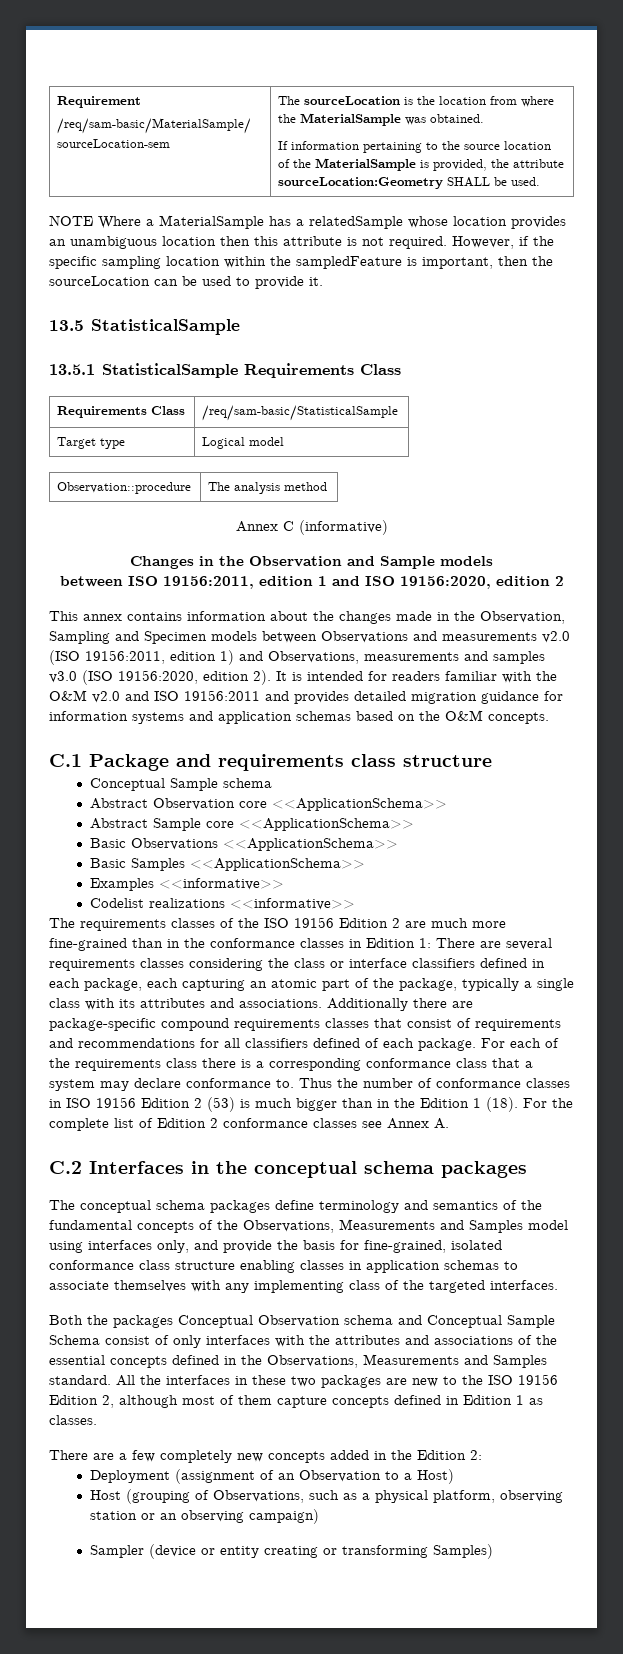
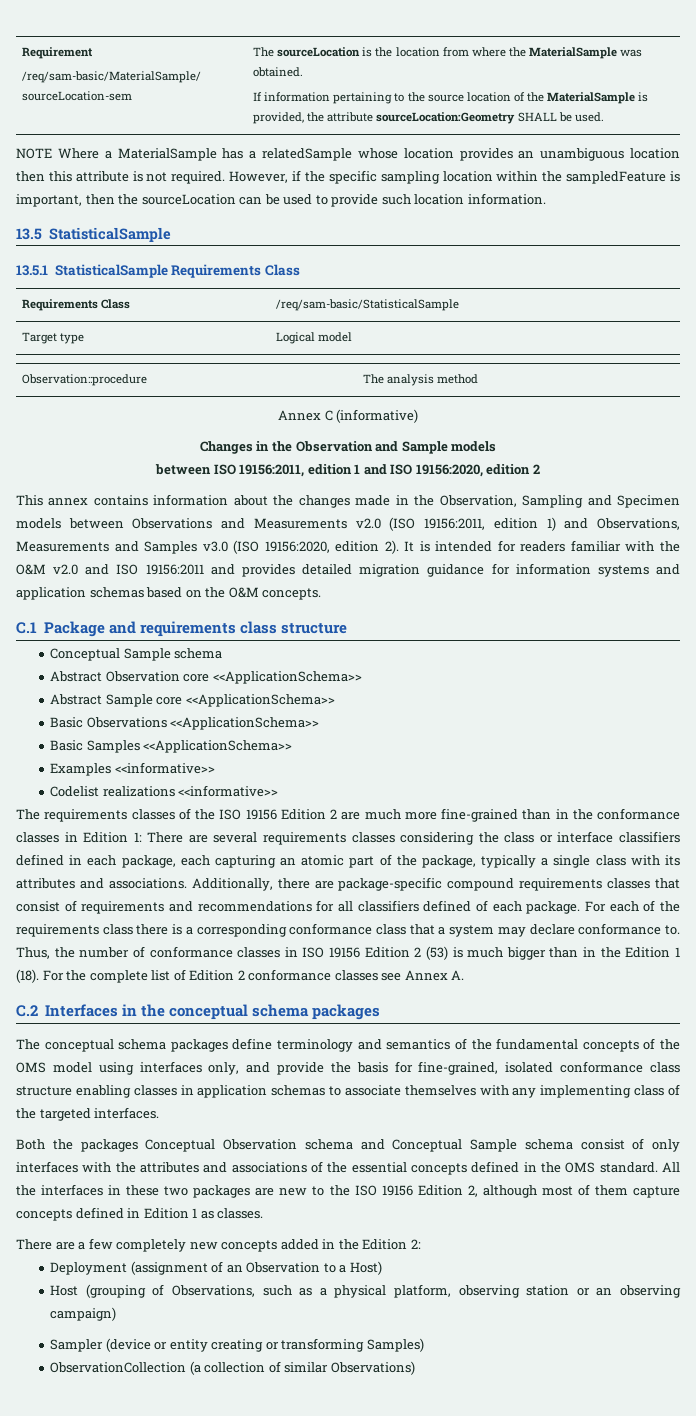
[309,277,323,286] it. -> [381,193,546,205] such location information.
[442,632,537,641] measurements -> [253,518,347,529] Measurements
[364,651,545,664] measurements and samples -> [16,541,198,554] Measurements and Samples
[327,998,408,1011] Additionally -> [191,878,273,891] Additionally,
[299,1078,332,1088] Thus -> [16,947,50,959] Thus,
[243,1219,523,1233] Observations, Measurements and Samples -> [16,1062,46,1073] OMS
[49,1335,100,1345] Schema -> [524,1139,573,1150] schema
[267,1354,547,1368] Observations, Measurements and Samples -> [565,1162,596,1173] OMS
(493, 1551) none -> [50,1361,415,1375] // ObservationCollection (a collection of similar Observations)

